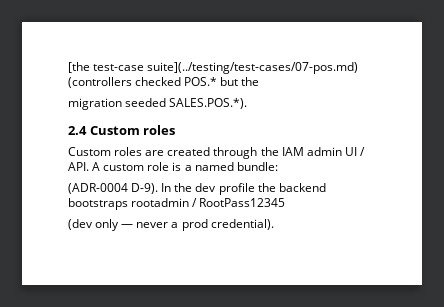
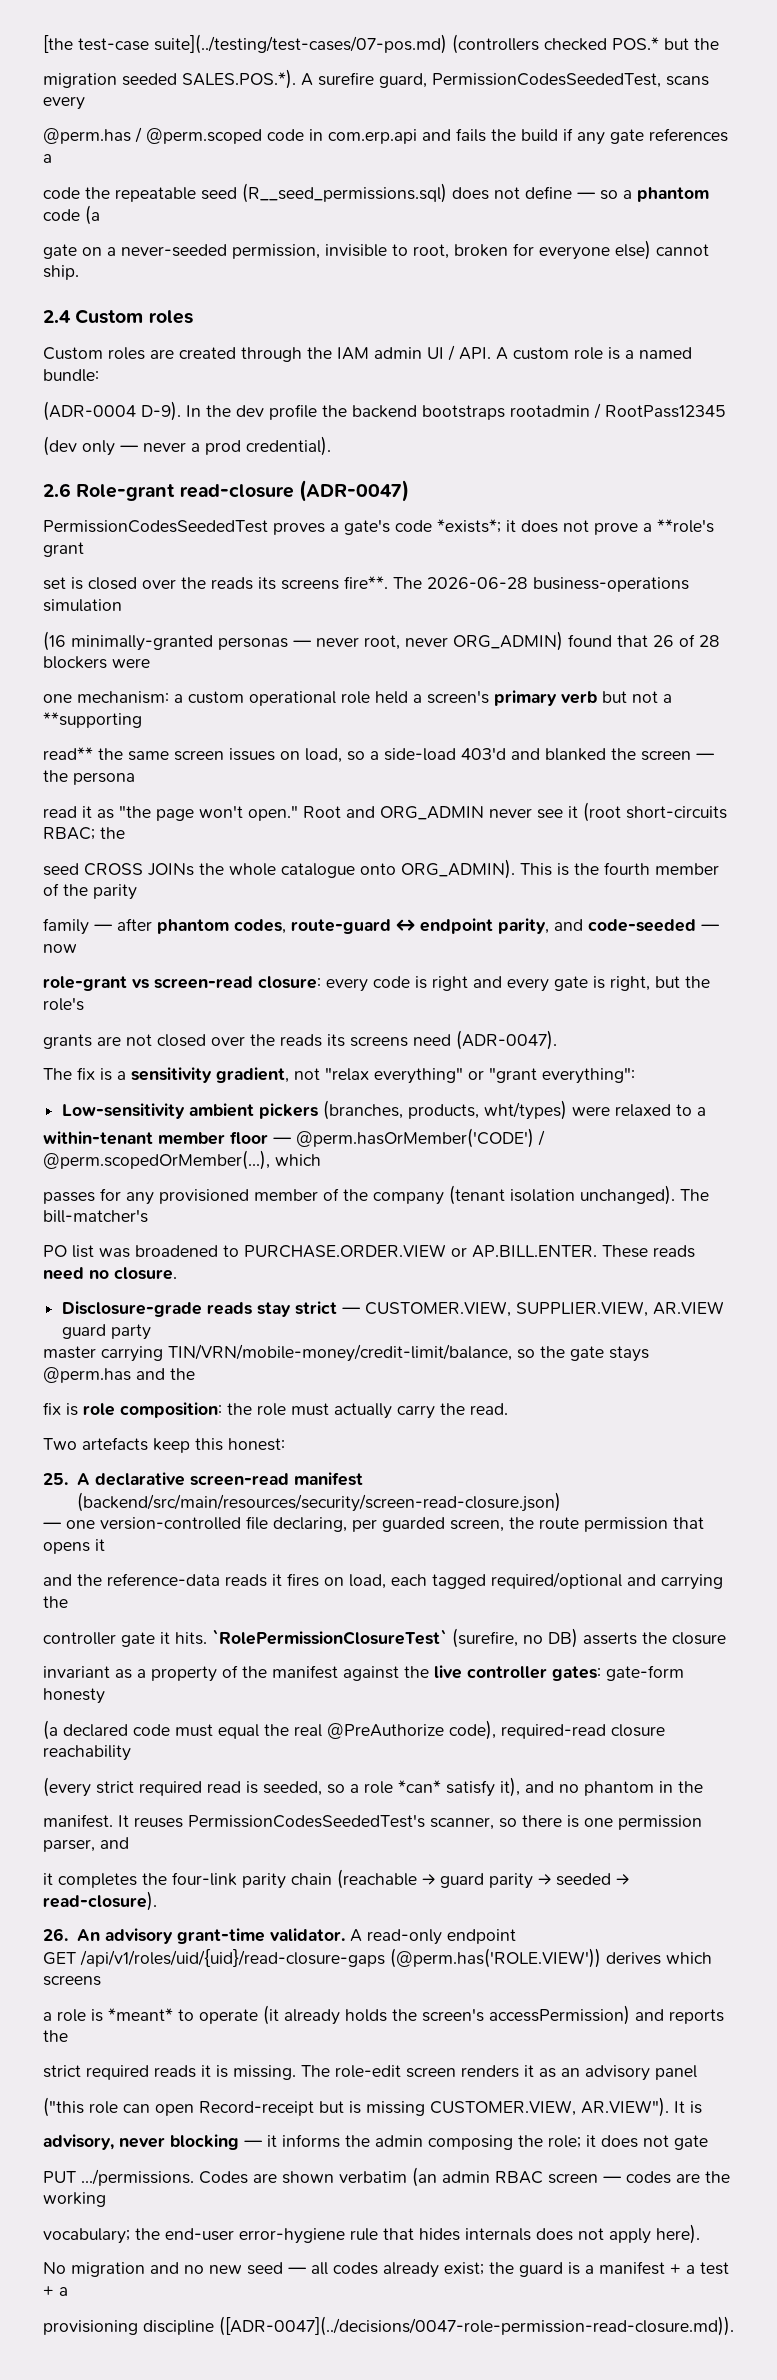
(248, 103) none -> [301,72,709,88] [43,96,85,110] [43,127,728,145] [43,154,52,163] [43,183,709,203] [43,205,100,225] [43,240,709,260] [43,265,79,280] A surefire guard, PermissionCodesSeededTest, scans every // @perm.has / @perm.scoped code in com.erp.api and fails the build if any gate references a // code the repeatable seed (R__seed_permissions.sql) does not define — so a phantom code (a // gate on a never-seeded permission, invisible to root, broken for everyone else) cannot ship.
(274, 224) none -> [43,480,409,502] [43,519,714,535] [43,542,84,557] [43,576,689,592] [43,599,122,612] [43,631,720,651] [43,656,150,669] [43,690,672,706] [43,712,142,728] [43,747,715,763] [43,770,135,785] [43,802,727,822] [43,827,125,840] [43,859,719,879] [43,883,137,900] [43,918,720,935] [43,944,77,953] [43,976,710,992] [43,997,84,1011] [43,1030,557,1050] [43,1067,635,1084] [62,1100,707,1120] [43,1128,545,1148] [43,1150,321,1170] [43,1185,709,1205] [43,1209,148,1223] [43,1244,695,1258] [43,1267,177,1280] [62,1301,725,1317] [62,1324,152,1340] [43,1344,649,1362] [43,1367,195,1383] [43,1402,508,1419] [43,1437,285,1453] [43,1472,363,1486] [76,1492,561,1512] [43,1516,704,1532] [43,1539,105,1554] [43,1572,723,1590] [43,1596,68,1608] [43,1628,726,1648] [43,1665,684,1682] [43,1688,105,1704] [43,1720,665,1740] [43,1745,131,1761] [43,1777,703,1797] [43,1814,702,1830] [43,1837,129,1852] [43,1869,629,1889] [43,1891,157,1911] [43,1928,516,1945] [43,1948,712,1968] [43,1975,101,1986] [43,2005,724,2025] [43,2030,68,2042] [43,2065,697,2081] [43,2097,702,2117] [43,2134,708,2150] [43,2167,730,2187] [43,2192,106,2207] [43,2224,700,2244] [43,2261,729,2278] [43,2286,68,2296] [43,2316,734,2336] // 2.6 Role-grant read-closure (ADR-0047) // PermissionCodesSeededTest proves a gate's code *exists*; it does not prove a **role's grant // set is closed over the reads its screens fire**. The 2026-06-28 business-operations simulation // (16 minimally-granted personas — never root, never ORG_ADMIN) found that 26 of 28 blockers were // one mechanism: a custom operational role held a screen's primary verb but not a **supporting // read** the same screen issues on load, so a side-load 403'd and blanked the screen — the persona // read it as "the page won't open." Root and ORG_ADMIN never see it (root short-circuits RBAC; the // seed CROSS JOINs the whole catalogue onto ORG_ADMIN). This is the fourth member of the parity // family — after phantom codes, route-guard ↔ endpoint parity, and code-seeded — now // role-grant vs screen-read closure: every code is right and every gate is right, but the role's // grants are not closed over the reads its screens need (ADR-0047). // The fix is a sensitivity gradient, not "relax everything" or "grant everything": // Low-sensitivity ambient pickers (branches, products, wht/types) were relaxed to a // within-tenant member floor — @perm.hasOrMember('CODE') / @perm.scopedOrMember(...), which // passes for any provisioned member of the company (tenant isolation unchanged). The bill-matcher's // PO list was broadened to PURCHASE.ORDER.VIEW or AP.BILL.ENTER. These reads need no closure. // Disclosure-grade reads stay strict — CUSTOMER.VIEW, SUPPLIER.VIEW, AR.VIEW guard party // master carrying TIN/VRN/mobile-money/credit-limit/balance, so the gate stays @perm.has and the // fix is role composition: the role must actually carry the read. // Two artefacts keep this honest: // 25. A declarative screen-read manifest (backend/src/main/resources/security/screen-read-closure.json) // — one version-controlled file declaring, per guarded screen, the route permission that opens it // and the reference-data reads it fires on load, each tagged required/optional and carrying the // controller gate it hits. `RolePermissionClosureTest` (surefire, no DB) asserts the closure // invariant as a property of the manifest against the live controller gates: gate-form honesty // (a declared code must equal the real @PreAuthorize code), required-read closure reachability // (every strict required read is seeded, so a role *can* satisfy it), and no phantom in the // manifest. It reuses PermissionCodesSeededTest's scanner, so there is one permission parser, and // it completes the four-link parity chain (reachable → guard parity → seeded → read-closure). // 26. An advisory grant-time validator. A read-only endpoint // GET /api/v1/roles/uid/{uid}/read-closure-gaps (@perm.has('ROLE.VIEW')) derives which screens // a role is *meant* to operate (it already holds the screen's accessPermission) and reports the // strict required reads it is missing. The role-edit screen renders it as an advisory panel // ("this role can open Record-receipt but is missing CUSTOMER.VIEW, AR.VIEW"). It is // advisory, never blocking — it informs the admin composing the role; it does not gate // PUT .../permissions. Codes are shown verbatim (an admin RBAC screen — codes are the working // vocabulary; the end-user error-hygiene rule that hides internals does not apply here). // No migration and no new seed — all codes already exist; the guard is a manifest + a test + a // provisioning discipline ([ADR-0047](../decisions/0047-role-permission-read-closure.md)).

